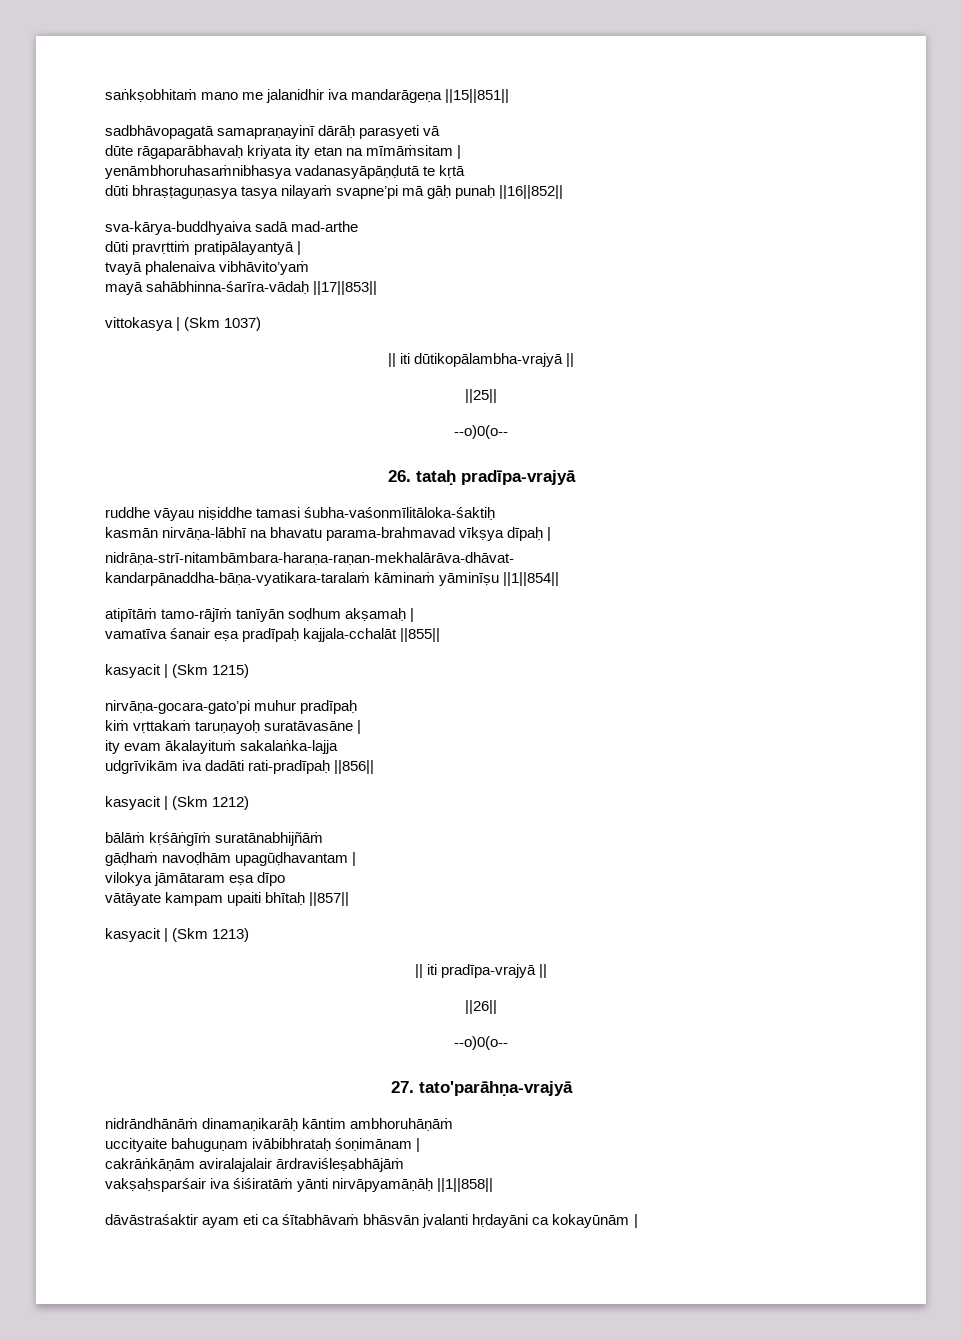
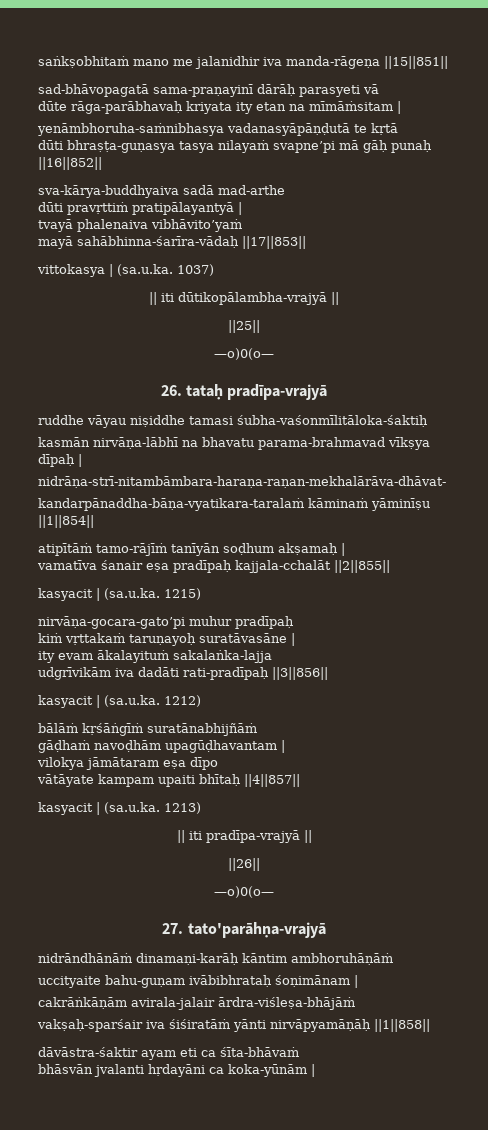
[351,89,443,103] mandarāgeṇa -> [286,56,380,69] manda-rāgeṇa
[105,125,316,139] sadbhāvopagatā samapraṇayinī -> [38,84,253,97] sad-bhāvopagatā sama-praṇayinī
[137,145,244,159] rāgaparābhavaḥ -> [71,101,183,114] rāga-parābhavaḥ
[105,165,292,179] yenāmbhoruhasaṁnibhasya -> [37,123,224,136] yenāmbhoruha-saṁnibhasya
[132,185,239,199] bhraṣṭaguṇasya -> [67,140,175,153] bhraṣṭa-guṇasya
[184,317,221,331] (Skm -> [117,264,173,276] (sa.u.ka.
[454,425,508,439] --o)0(o-- -> [214,348,274,360] —o)0(o—
[400,628,441,642] [105,664,209,678] ||855|| // kasyacit | (Skm -> [334,560,390,573] [38,588,160,601] ||2||855|| // kasyacit | (sa.u.ka.
[334,760,375,774] [105,796,209,810] ||856|| // kasyacit | (Skm -> [272,667,328,680] [38,695,160,708] ||3||856|| // kasyacit | (sa.u.ka.
[309,892,350,906] [105,928,209,942] ||857|| // kasyacit | (Skm -> [244,774,300,787] [38,802,160,815] ||4||857|| // kasyacit | (sa.u.ka.
[454,1036,508,1050] --o)0(o-- -> [214,886,274,898] —o)0(o—
[202,1118,299,1131] dinamaṇikarāḥ -> [136,953,239,965] dinamaṇi-karāḥ
[171,1138,249,1152] bahuguṇam -> [105,975,185,988] bahu-guṇam
[199,1158,405,1172] [105,1178,206,1192] aviralajalair ārdraviśleṣabhājāṁ // vakṣaḥsparśair -> [131,997,355,1010] [37,1019,143,1032] avirala-jalair ārdra-viśleṣa-bhājāṁ // vakṣaḥ-sparśair
[105,1214,198,1225] dāvāstraśaktir -> [38,1047,138,1057] dāvāstra-śaktir
[282,1214,360,1225] śītabhāvaṁ -> [220,1047,299,1057] śīta-bhāvaṁ //
[552,1214,630,1228] kokayūnām -> [228,1064,307,1077] koka-yūnām

